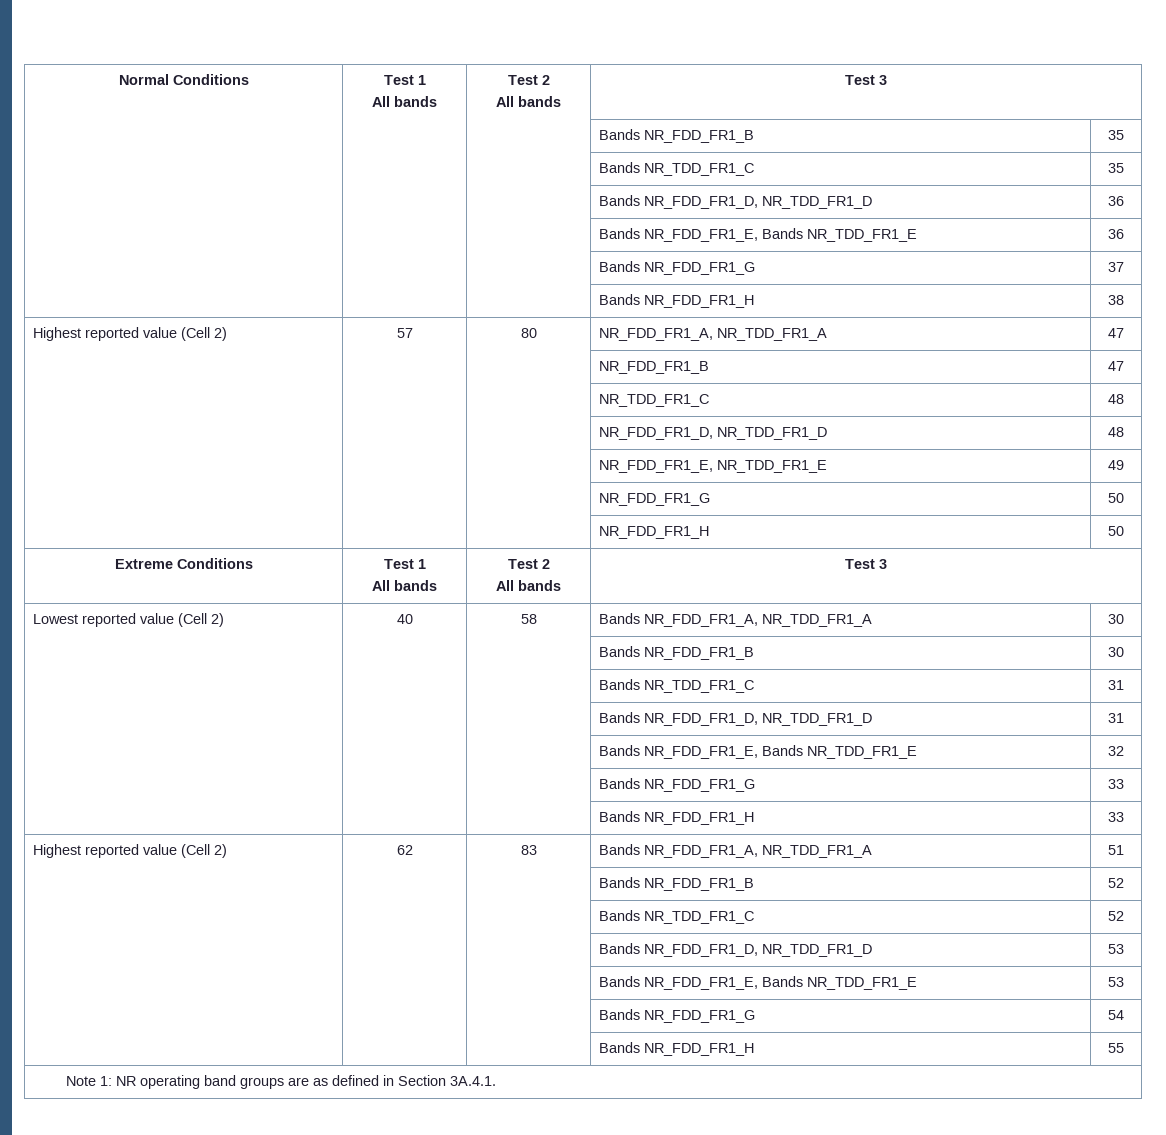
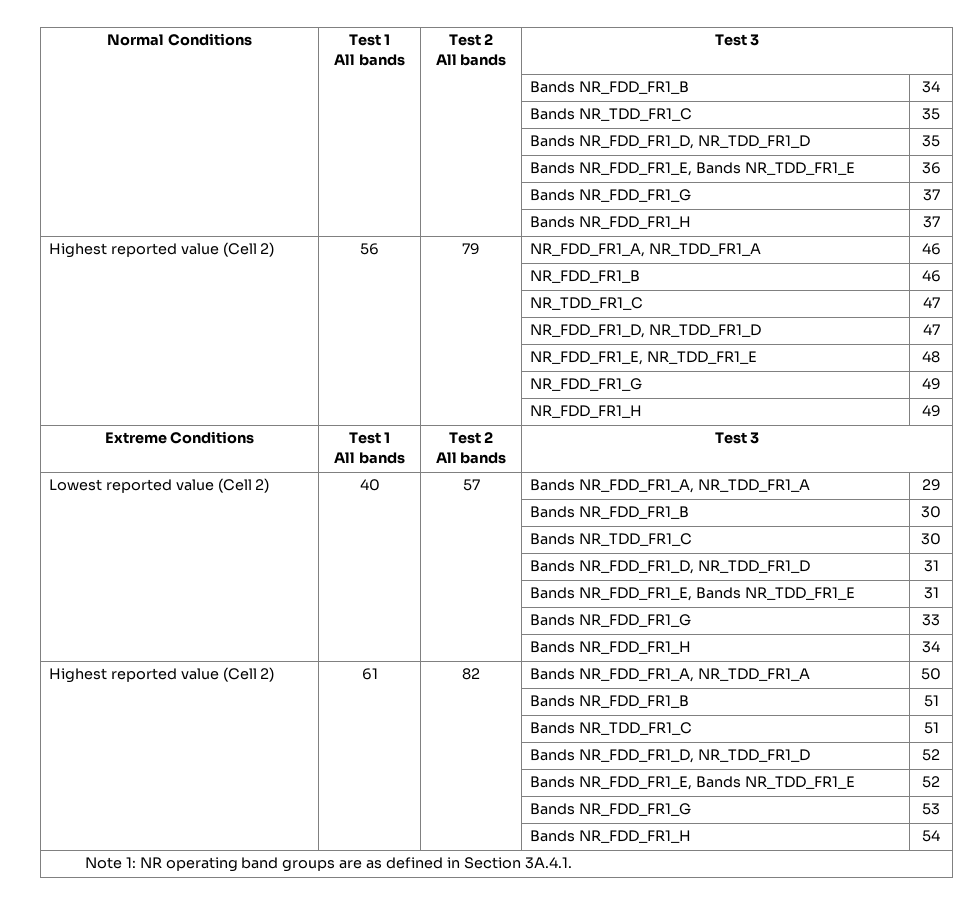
[1108,130,1124,140] 35 -> [922,81,940,93] 34
[1108,196,1124,206] 36 -> [922,135,940,147] 35
[1108,295,1124,305] [32,327,227,341] [396,328,413,338] [520,328,537,338] [598,328,827,341] [1108,328,1124,338] [598,361,709,374] [1108,361,1124,371] [598,394,709,407] [1108,394,1124,404] [598,427,827,440] [1108,427,1124,437] 38 // Highest reported value (Cell 2) | 57 | 80 | NR_FDD_FR1_A, NR_TDD_FR1_A | 47 // | | | NR_FDD_FR1_B | 47 // | | | NR_TDD_FR1_C | 48 // | | | NR_FDD_FR1_D, NR_TDD_FR1_D | 48 -> [922,216,940,228] [48,242,275,258] [360,243,379,255] [462,243,480,255] [529,243,761,257] [921,243,941,255] [529,270,640,283] [921,270,941,282] [529,297,643,310] [922,297,940,308] [529,324,761,338] [922,324,940,335] 37 // Highest reported value (Cell 2) | 56 | 79 | NR_FDD_FR1_A, NR_TDD_FR1_A | 46 // | | | NR_FDD_FR1_B | 46 // | | | NR_TDD_FR1_C | 47 // | | | NR_FDD_FR1_D, NR_TDD_FR1_D | 47
[1108,460,1124,470] [598,493,710,506] [1108,493,1124,503] [598,526,709,539] [1108,526,1124,536] 49 // | | | NR_FDD_FR1_G | 50 // | | | NR_FDD_FR1_H | 50 -> [922,351,940,363] [529,378,642,391] [921,378,941,390] [529,405,642,418] [921,405,941,417] 48 // | | | NR_FDD_FR1_G | 49 // | | | NR_FDD_FR1_H | 49
[520,614,537,624] [598,613,872,627] [1108,614,1124,624] 58 | Bands NR_FDD_FR1_A, NR_TDD_FR1_A | 30 -> [462,479,480,491] [529,479,810,493] [921,479,941,491] 57 | Bands NR_FDD_FR1_A, NR_TDD_FR1_A | 29
[1108,680,1124,690] 31 -> [921,533,941,545] 30
[1108,746,1124,756] 32 -> [923,587,939,599] 31
[1108,812,1124,822] [32,844,227,858] [396,845,413,855] [520,845,537,855] [598,844,872,858] [1108,845,1124,855] [598,877,754,891] [1108,878,1124,888] [598,910,754,924] [1108,911,1124,921] [598,943,872,957] [1108,944,1124,954] [598,976,917,990] [1108,977,1124,987] [598,1009,755,1023] [1108,1010,1124,1020] [598,1042,754,1056] [1108,1043,1124,1053] 33 // Highest reported value (Cell 2) | 62 | 83 | Bands NR_FDD_FR1_A, NR_TDD_FR1_A | 51 // | | | Bands NR_FDD_FR1_B | 52 // | | | Bands NR_TDD_FR1_C | 52 // | | | Bands NR_FDD_FR1_D, NR_TDD_FR1_D | 53 // | | | Bands NR_FDD_FR1_E, Bands NR_TDD_FR1_E | 53 // | | | Bands NR_FDD_FR1_G | 54 // | | | Bands NR_FDD_FR1_H | 55 -> [922,641,940,653] [48,667,275,683] [361,668,378,680] [462,668,480,680] [529,668,810,682] [921,668,941,680] [529,695,689,708] [923,695,939,707] [529,722,692,735] [923,722,939,734] [529,749,810,763] [922,749,940,761] [529,776,855,790] [922,776,940,788] [529,803,691,816] [922,803,940,815] [529,830,691,843] [922,830,940,842] 34 // Highest reported value (Cell 2) | 61 | 82 | Bands NR_FDD_FR1_A, NR_TDD_FR1_A | 50 // | | | Bands NR_FDD_FR1_B | 51 // | | | Bands NR_TDD_FR1_C | 51 // | | | Bands NR_FDD_FR1_D, NR_TDD_FR1_D | 52 // | | | Bands NR_FDD_FR1_E, Bands NR_TDD_FR1_E | 52 // | | | Bands NR_FDD_FR1_G | 53 // | | | Bands NR_FDD_FR1_H | 54

